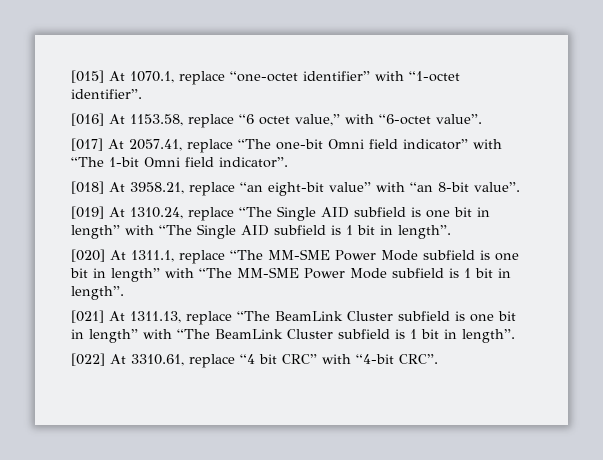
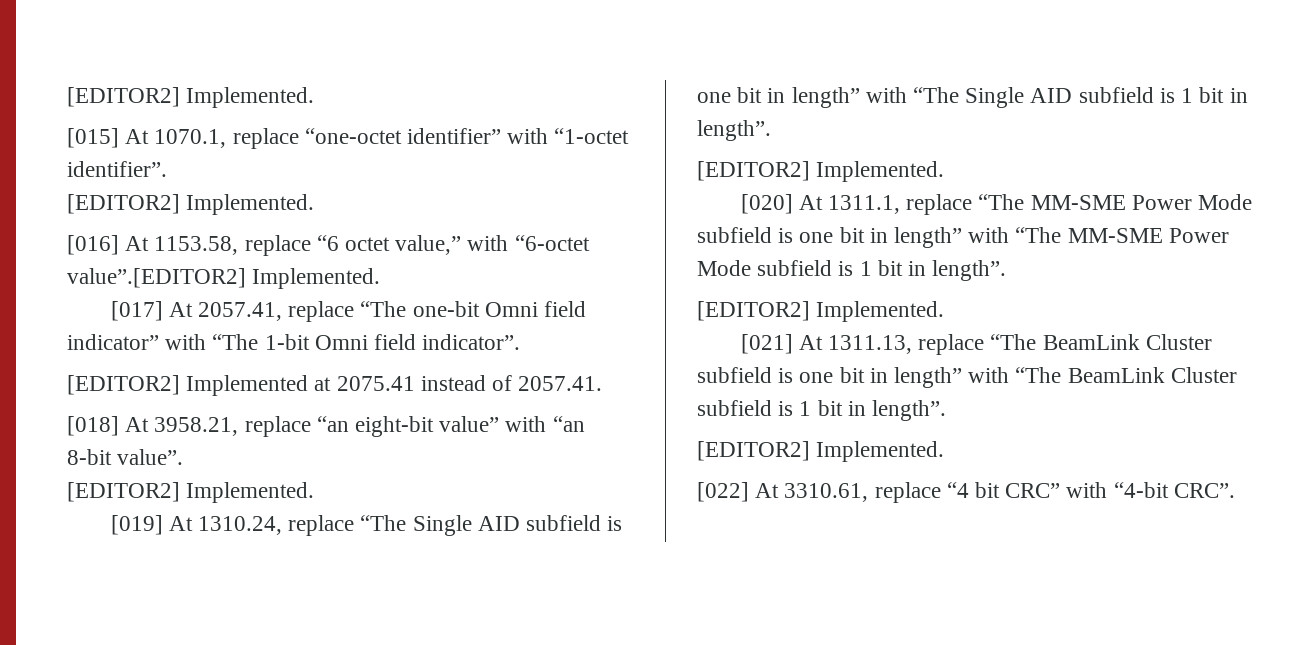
(71, 76) none -> [67,87,315,108] [EDITOR2] Implemented. //
(142, 94) none -> [67,194,315,215] // [EDITOR2] Implemented.
[436,114,482,124] value”. -> [67,268,381,289] value”.[EDITOR2] Implemented.
(288, 162) none -> [67,375,603,396] // [EDITOR2] Implemented at 2075.41 instead of 2057.41.
(520, 187) none -> [67,482,315,503] // [EDITOR2] Implemented.
(451, 232) none -> [697,161,945,182] // [EDITOR2] Implemented.
(124, 293) none -> [697,301,945,322] // [EDITOR2] Implemented.
(515, 336) none -> [697,441,945,462] // [EDITOR2] Implemented.

